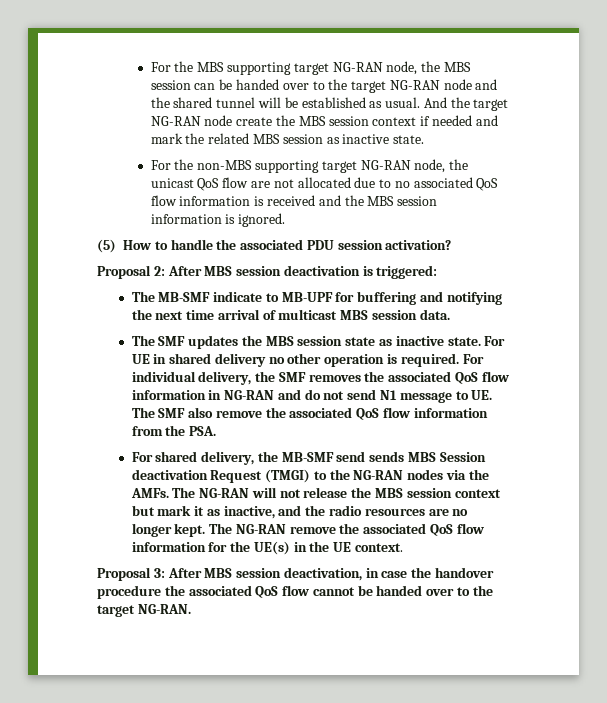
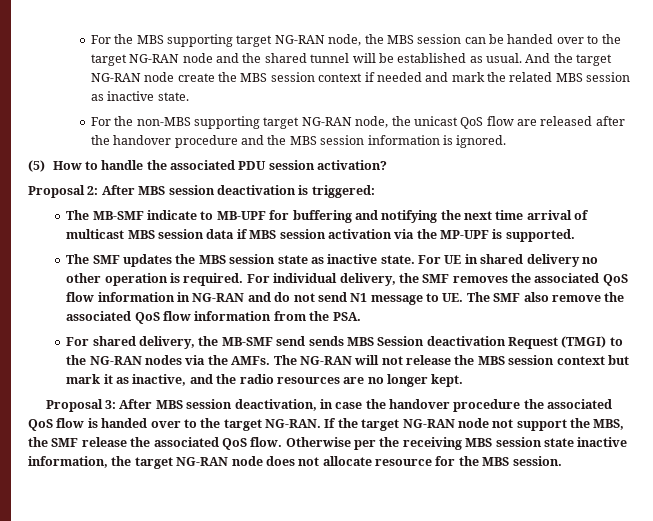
[273,177,499,191] [150,195,316,206] not allocated due to no associated QoS flow information is received -> [540,116,625,126] [90,135,238,148] released after the handover procedure
[419,309,450,320] data. -> [206,229,575,242] data if MBS session activation via the MP-UPF is supported.
[209,523,484,536] [131,541,404,555] The NG-RAN remove the associated QoS flow information for the UE(s) in the UE context. -> (464, 380) none
[312,585,373,596] cannot be -> [87,418,98,428] is
(191, 609) none -> [324,418,625,431] [28,437,628,450] [28,456,562,469] If the target NG-RAN node not support the MBS, the SMF release the associated QoS flow. Otherwise per the receiving MBS session state inactive information, the target NG-RAN node does not allocate resource for the MBS session.

